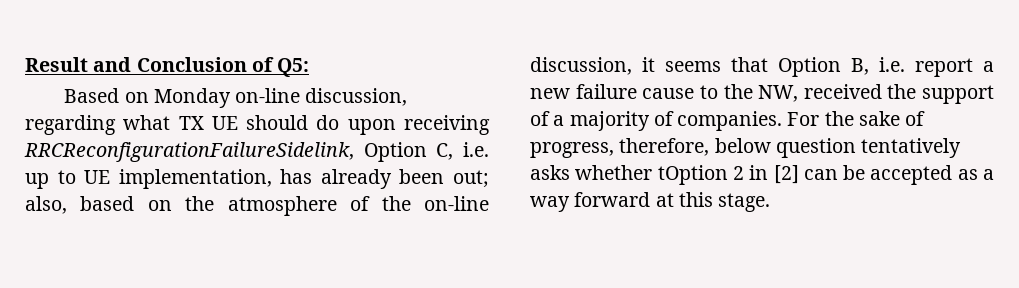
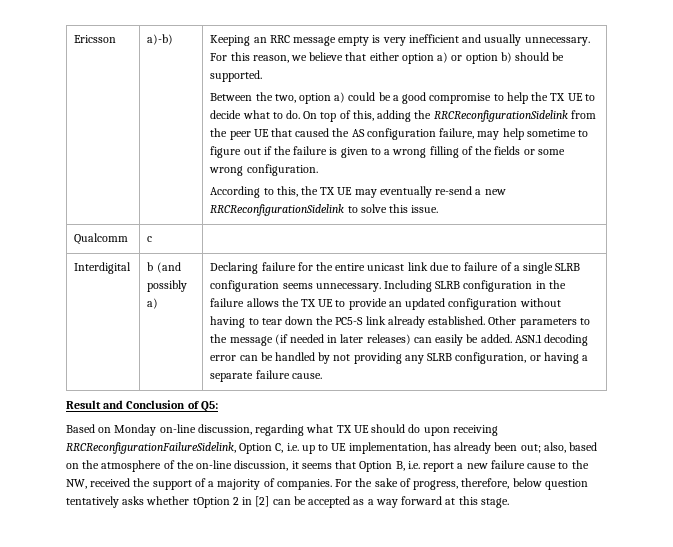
(25, 64) none -> [74,35,117,43] [147,34,174,45] [210,34,590,46] [210,52,565,64] [210,70,263,82] [210,92,595,104] [210,110,596,122] [210,128,589,140] [210,146,565,158] [209,164,318,176] [210,186,506,198] [210,204,439,216] [74,233,129,245] [147,236,153,242] [74,262,132,274] [147,262,181,273] [147,280,188,292] [147,298,159,309] [210,262,581,274] [210,280,566,292] [210,298,561,310] [210,316,590,328] [210,334,589,346] [210,352,589,364] [210,370,322,382] Ericsson | a)-b) | Keeping an RRC message empty is very inefficient and usually unnecessary. For this reason, we believe that either option a) or option b) should be supported. // Between the two, option a) could be a good compromise to help the TX UE to decide what to do. On top of this, adding the RRCReconfigurationSidelink from the peer UE that caused the AS configuration failure, may help sometime to figure out if the failure is given to a wrong filling of the fields or some wrong configuration. // According to this, the TX UE may eventually re-send a new RRCReconfigurationSidelink to solve this issue. // Qualcomm | c | // Interdigital | b (and possibly a) | Declaring failure for the entire unicast link due to failure of a single SLRB configuration seems unnecessary. Including SLRB configuration in the failure allows the TX UE to provide an updated configuration without having to tear down the PC5-S link already established. Other parameters to the message (if needed in later releases) can easily be added. ASN.1 decoding error can be handled by not providing any SLRB configuration, or having a separate failure cause. //

